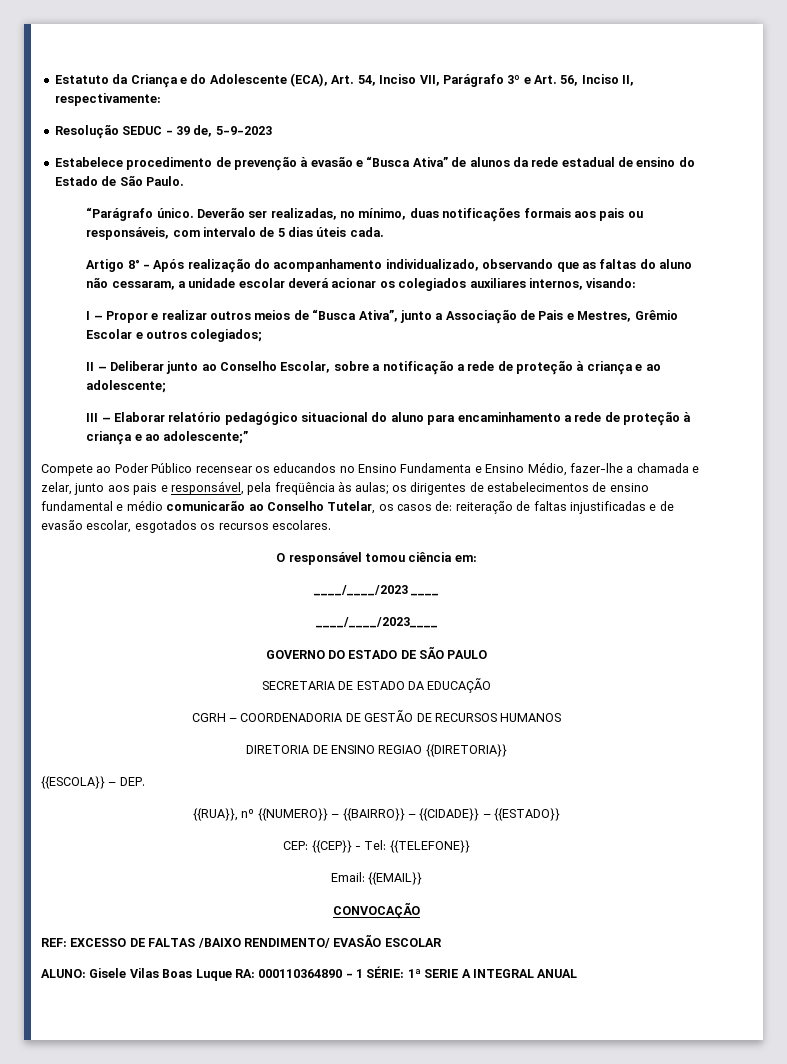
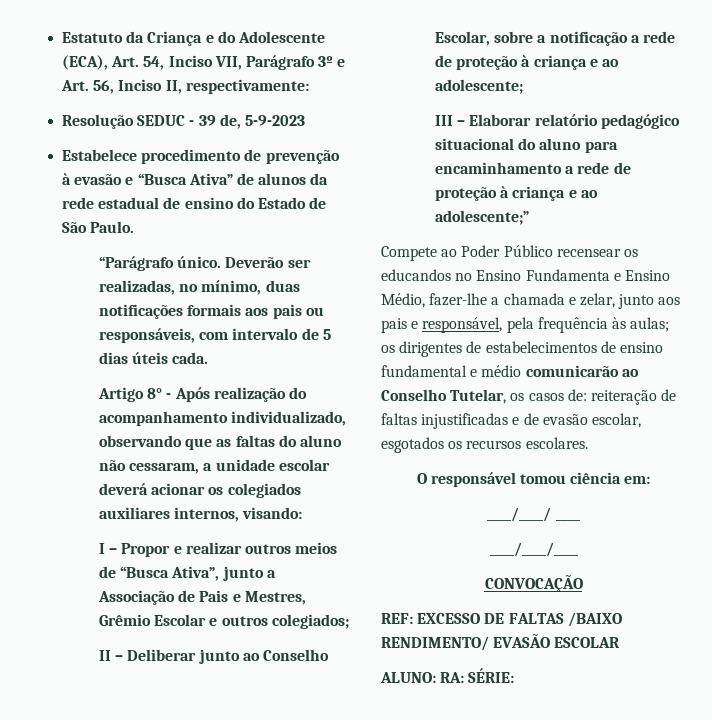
[274,482,335,495] freqüência -> [537,317,608,333] frequência
[313,585,408,596] ____/____/2023 -> [487,507,552,522] ____/____/
[315,617,438,628] [265,646,488,659] [261,678,492,693] [191,710,562,722] [246,744,507,757] [41,776,145,789] [193,808,560,821] [283,840,470,853] [330,872,423,885] ____/____/2023____ // GOVERNO DO ESTADO DE SÃO PAULO // SECRETARIA DE ESTADO DA EDUCAÇÃO // CGRH – COORDENADORIA DE GESTÃO DE RECURSOS HUMANOS // DIRETORIA DE ENSINO REGIAO {{DIRETORIA}} // {{ESCOLA}} – DEP. // {{RUA}}, nº {{NUMERO}} – {{BAIRRO}} – {{CIDADE}} – {{ESTADO}} // CEP: {{CEP}} - Tel: {{TELEFONE}} // Email: {{EMAIL}} -> [489,542,578,557] ____/____/____
[89,966,578,981] Gisele Vilas Boas Luque RA: 000110364890 - 1 SÉRIE: 1ª SERIE A INTEGRAL ANUAL -> [440,668,515,683] RA: SÉRIE:

